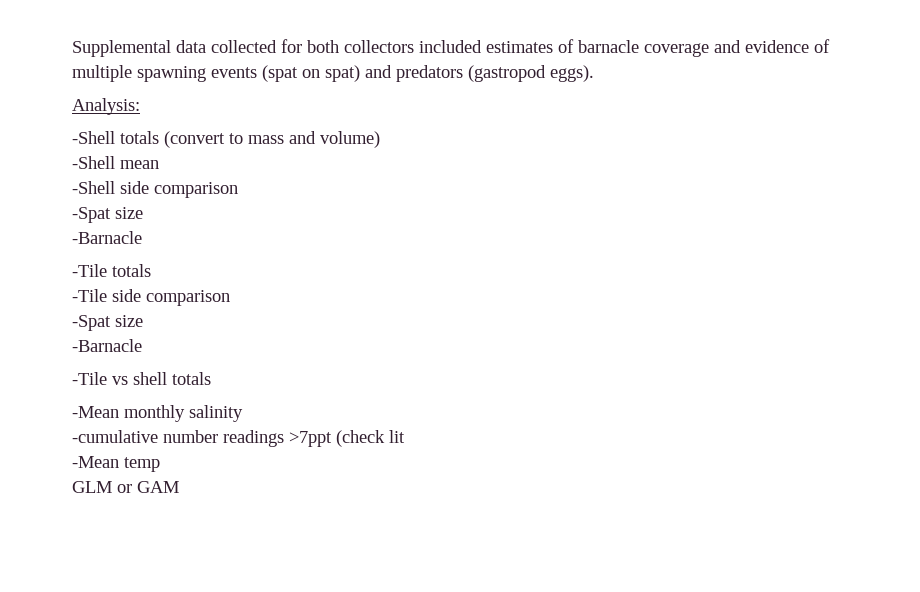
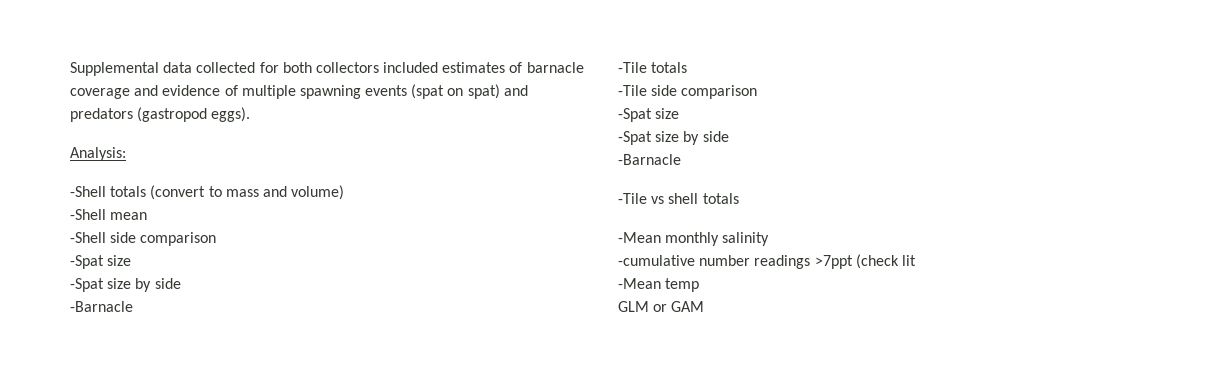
(143, 213) none -> [70,278,181,292] // -Spat size by side
(143, 321) none -> [618,131,729,145] // -Spat size by side

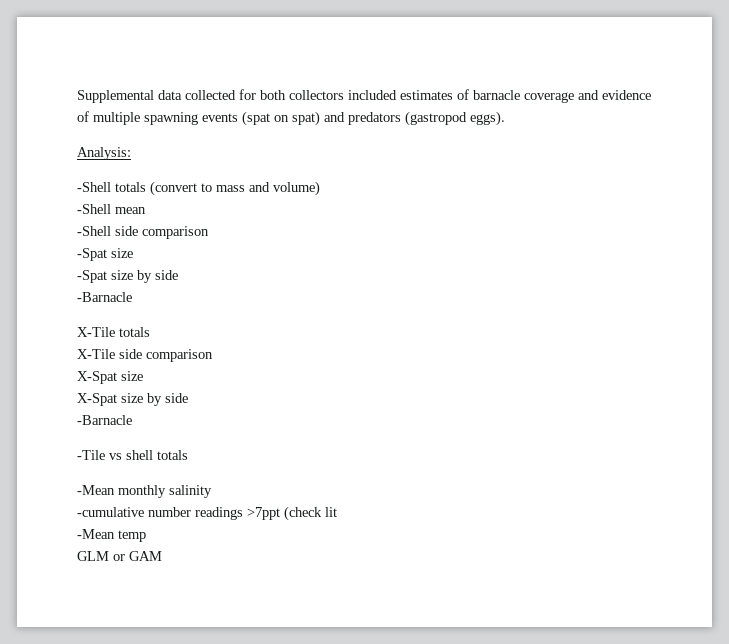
[618,62,688,73] [618,85,758,99] [618,108,680,122] [618,131,652,145] -Tile totals // -Tile side comparison // -Spat size // -Spat -> [77,327,150,337] [77,349,213,362] [77,371,143,384] [77,393,117,406] X-Tile totals // X-Tile side comparison // X-Spat size // X-Spat

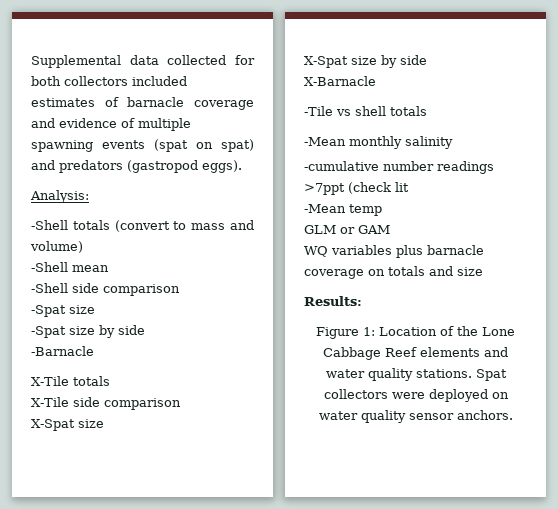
[77,415,132,425] -Barnacle -> [304,76,376,86] X-Barnacle
(162, 556) none -> [304,245,484,258] [304,266,483,279] [304,296,362,306] [316,326,515,339] [323,347,508,360] [325,368,507,381] [323,389,509,402] [318,410,513,423] // WQ variables plus barnacle coverage on totals and size // Results: // Figure 1: Location of the Lone Cabbage Reef elements and water quality stations. Spat collectors were deployed on water quality sensor anchors.

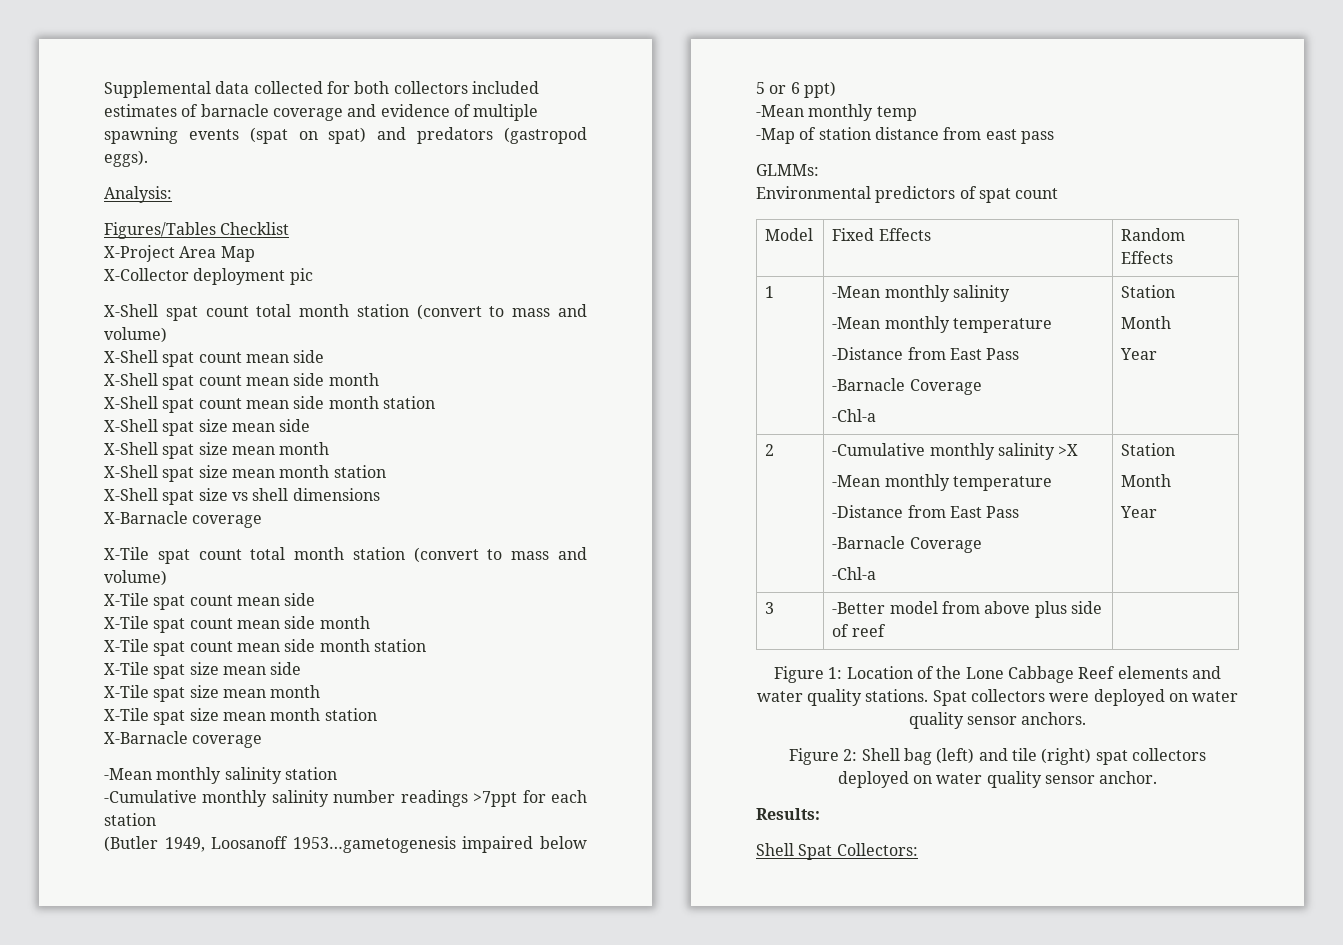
[31,220,255,232] [30,241,83,253] [31,262,109,272] [31,283,180,296] [31,305,95,317] [31,325,145,338] [31,346,94,356] [31,376,110,386] [31,397,181,410] [31,419,104,431] [304,55,427,68] [304,76,376,86] [304,106,427,116] [304,136,453,149] [304,161,494,174] [304,182,409,195] [304,204,346,213] -Shell totals (convert to mass and volume) // -Shell mean // -Shell side comparison // -Spat size // -Spat size by side // -Barnacle // X-Tile totals // X-Tile side comparison // X-Spat size // X-Spat size by side // X-Barnacle // -Tile vs shell totals // -Mean monthly salinity // -cumulative number readings >7ppt (check lit // -Mean -> [104,222,290,239] [104,245,255,262] [104,268,313,285] [104,304,587,321] [104,327,167,343] [104,350,325,367] [104,373,379,390] [104,396,435,413] [104,419,311,436] [104,442,330,459] [104,465,386,482] [104,488,380,505] [104,511,263,528] [104,547,587,564] [104,570,167,586] [104,593,316,610] [104,616,370,633] [104,639,426,656] [104,662,302,679] [104,685,321,702] [104,708,377,725] [104,731,263,748] [104,767,337,784] [104,790,587,807] [104,813,156,826] [104,836,587,853] [756,81,836,98] [756,104,874,121] Figures/Tables Checklist // X-Project Area Map // X-Collector deployment pic // X-Shell spat count total month station (convert to mass and volume) // X-Shell spat count mean side // X-Shell spat count mean side month // X-Shell spat count mean side month station // X-Shell spat size mean side // X-Shell spat size mean month // X-Shell spat size mean month station // X-Shell spat size vs shell dimensions // X-Barnacle coverage // X-Tile spat count total month station (convert to mass and volume) // X-Tile spat count mean side // X-Tile spat count mean side month // X-Tile spat count mean side month station // X-Tile spat size mean side // X-Tile spat size mean month // X-Tile spat size mean month station // X-Barnacle coverage // -Mean monthly salinity station // -Cumulative monthly salinity number readings >7ppt for each station // (Butler 1949, Loosanoff 1953…gametogenesis impaired below 5 or 6 ppt) // -Mean monthly
[304,225,390,234] [304,245,484,258] [304,266,483,279] [304,296,362,306] GLM or GAM // WQ variables plus barnacle coverage on totals and size // Results: -> [756,127,1054,144] [756,164,819,176] [756,186,1059,203] [765,228,814,241] [832,228,931,241] [1121,228,1186,241] [1121,251,1174,264] [765,286,775,298] [832,285,1011,302] [832,316,1053,333] [832,347,1020,360] [832,378,982,395] [832,409,877,422] [1121,285,1176,298] [1121,316,1172,329] [1120,348,1158,360] [765,444,775,456] [832,443,1079,460] [832,474,1053,491] [832,505,1020,518] [832,536,982,553] [832,567,877,580] [1121,443,1176,456] [1121,474,1172,487] [1120,506,1158,518] [765,602,775,614] [832,601,1103,618] [832,624,886,637] -Map of station distance from east pass // GLMMs: // Environmental predictors of spat count // Model | Fixed Effects | Random Effects // 1 | -Mean monthly salinity // -Mean monthly temperature // -Distance from East Pass // -Barnacle Coverage // -Chl-a | Station // Month // Year // 2 | -Cumulative monthly salinity >X // -Mean monthly temperature // -Distance from East Pass // -Barnacle Coverage // -Chl-a | Station // Month // Year // 3 | -Better model from above plus side of reef |
(513, 415) none -> [789,748,1206,765] [837,771,1158,788] [756,808,820,820] [756,843,918,860] // Figure 2: Shell bag (left) and tile (right) spat collectors deployed on water quality sensor anchor. // Results: // Shell Spat Collectors:

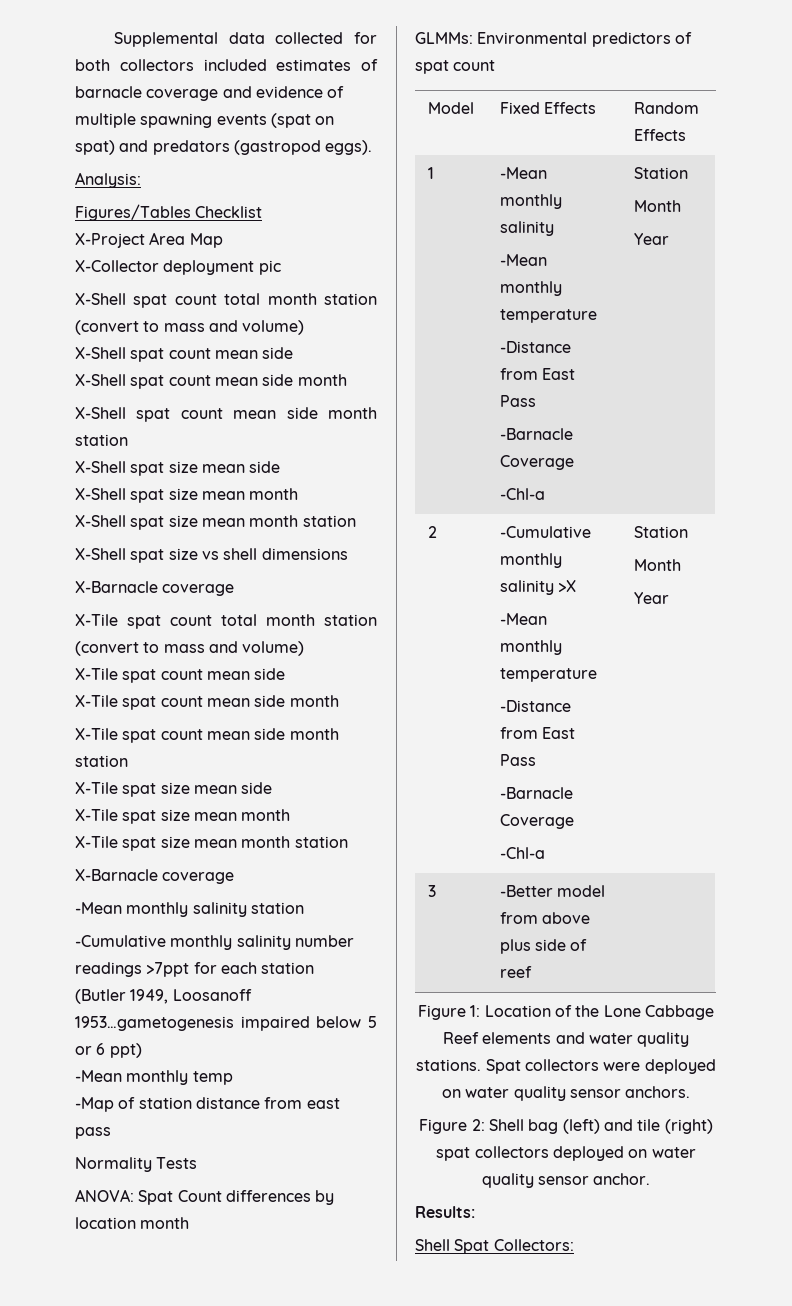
(1054, 137) none -> [75,1157,198,1172] [75,1189,335,1205] [75,1217,190,1229] // Normality Tests // ANOVA: Spat Count differences by location month
(819, 170) // -> (473, 38) none

